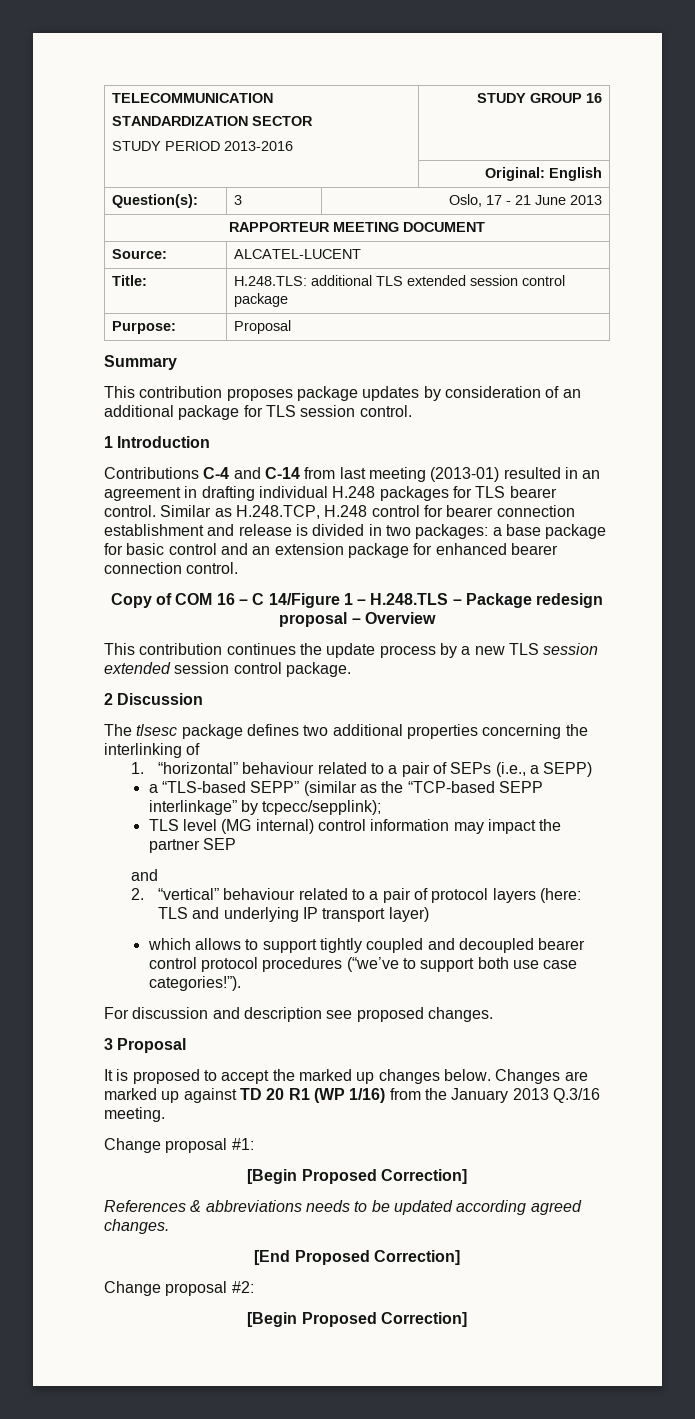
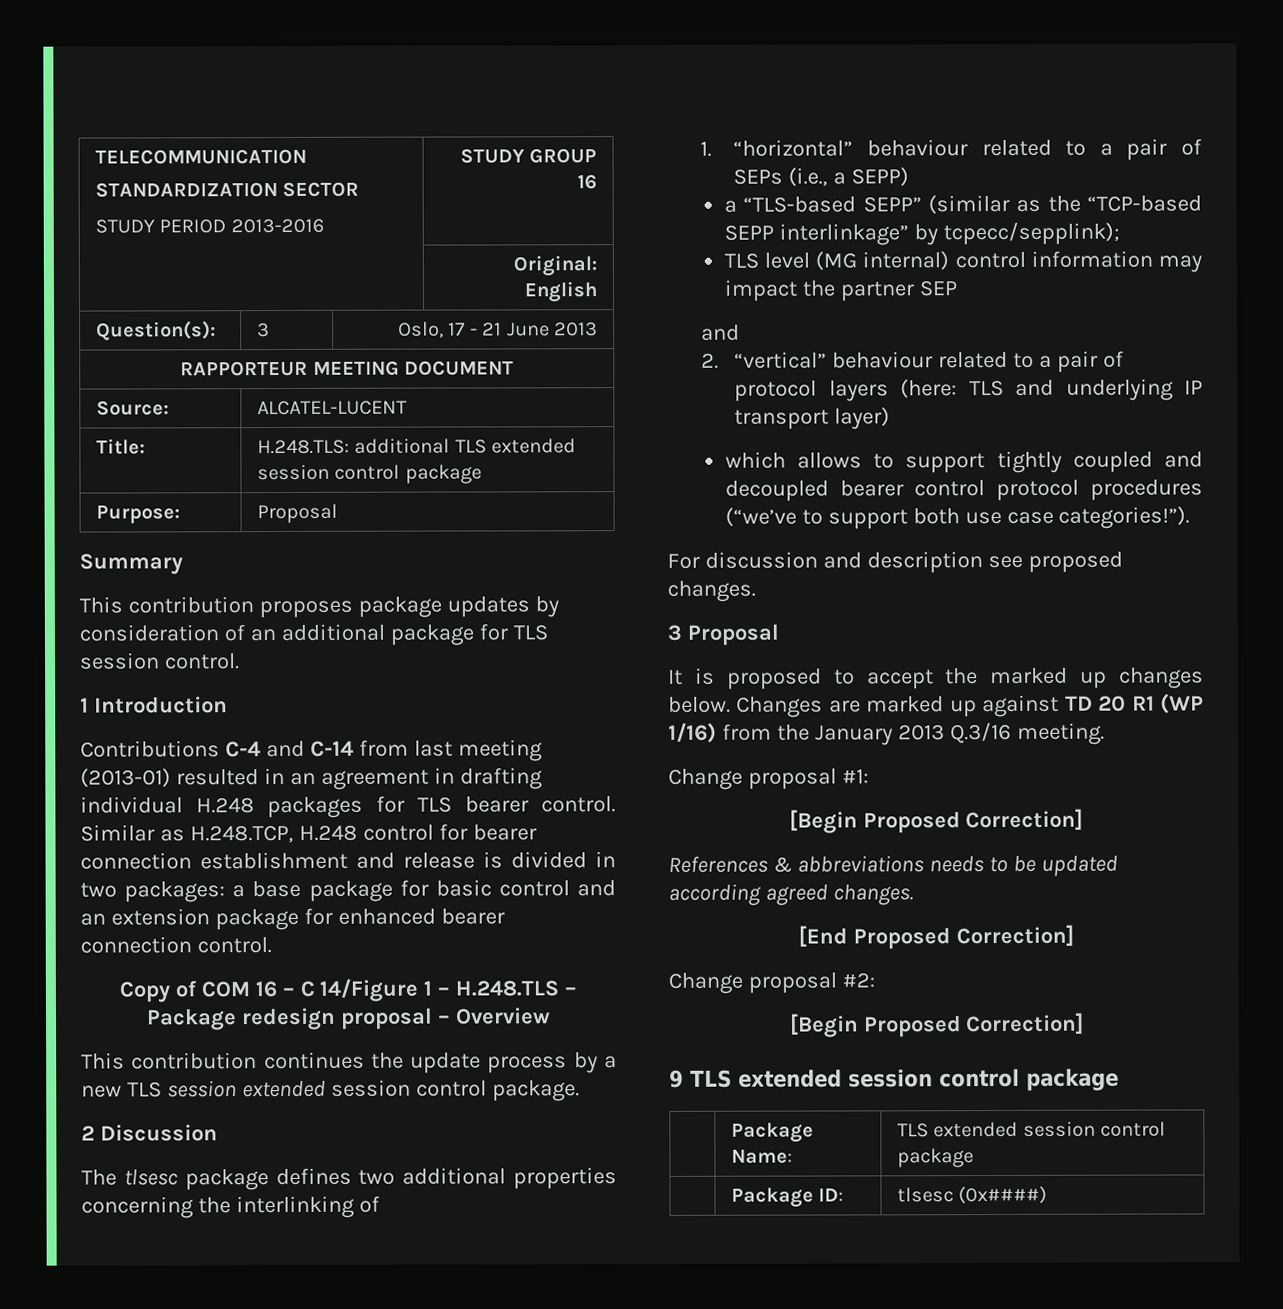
(467, 1319) none -> [669,1068,1119,1091] [731,1122,815,1143] [731,1149,794,1164] [897,1121,1167,1138] [897,1148,975,1168] [731,1187,845,1208] [897,1185,1048,1205] // 9 TLS extended session control package // | Package Name: | TLS extended session control package // | Package ID: | tlsesc (0x####)

